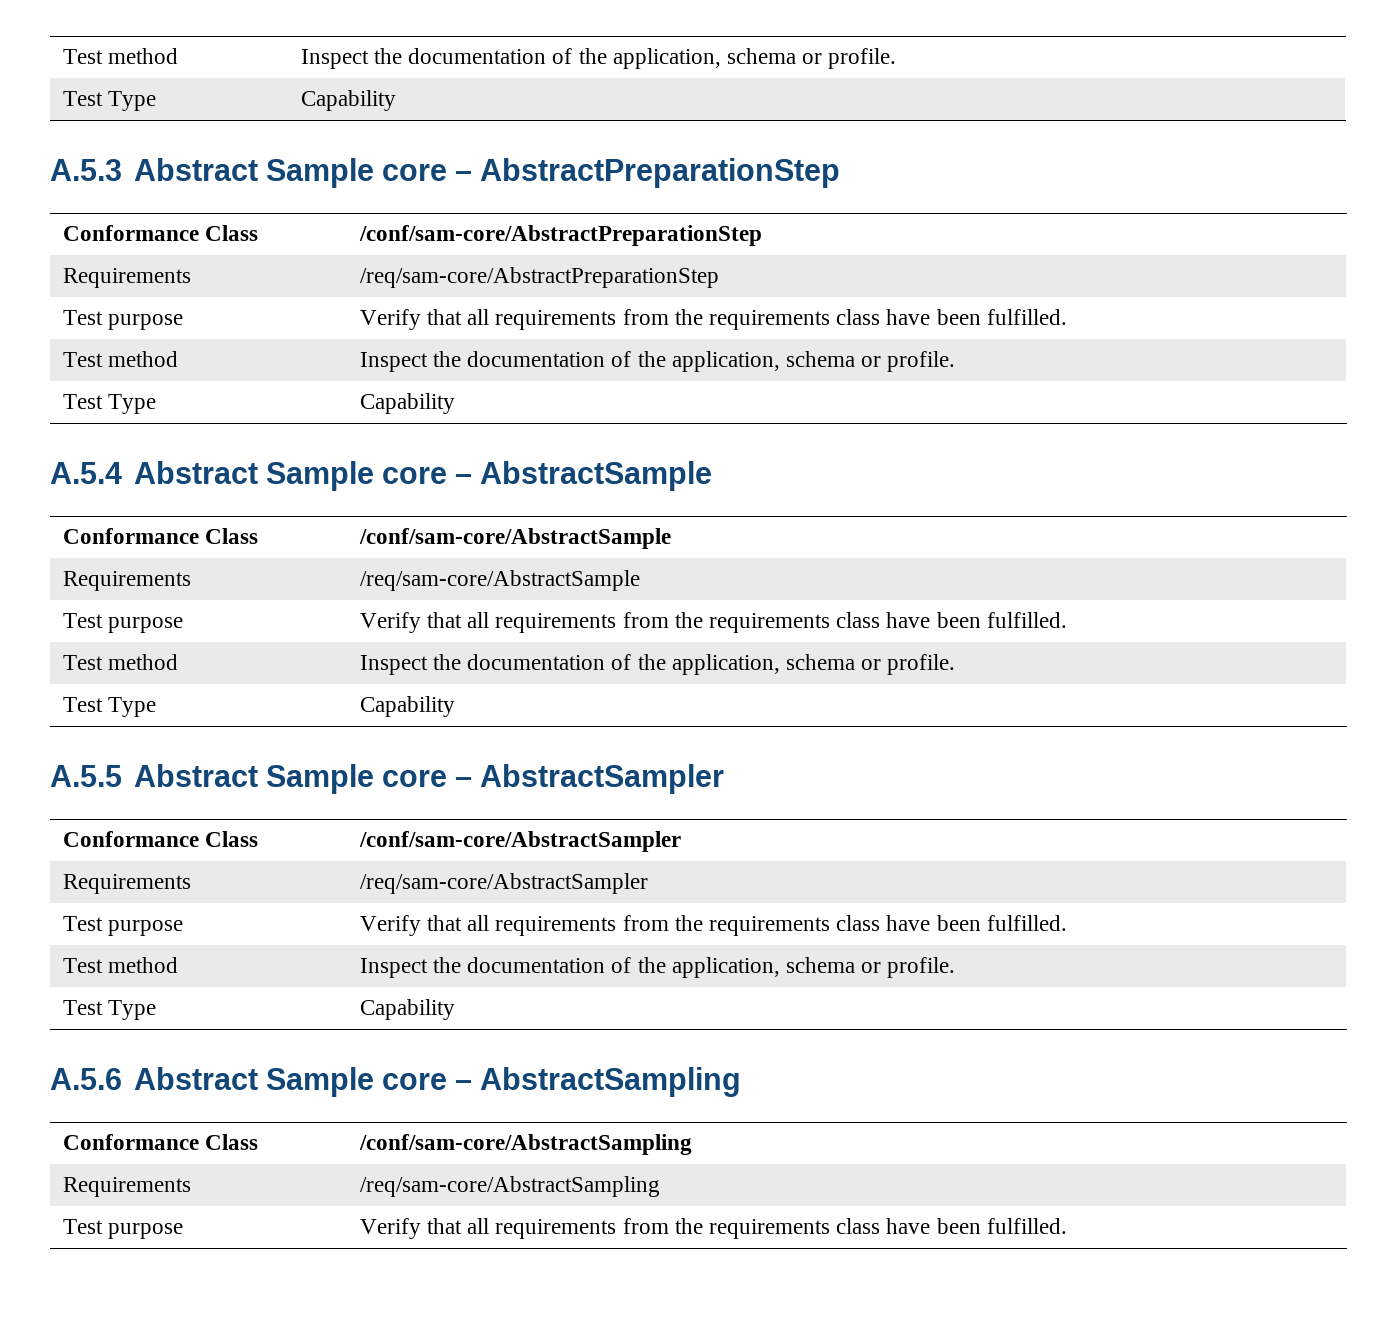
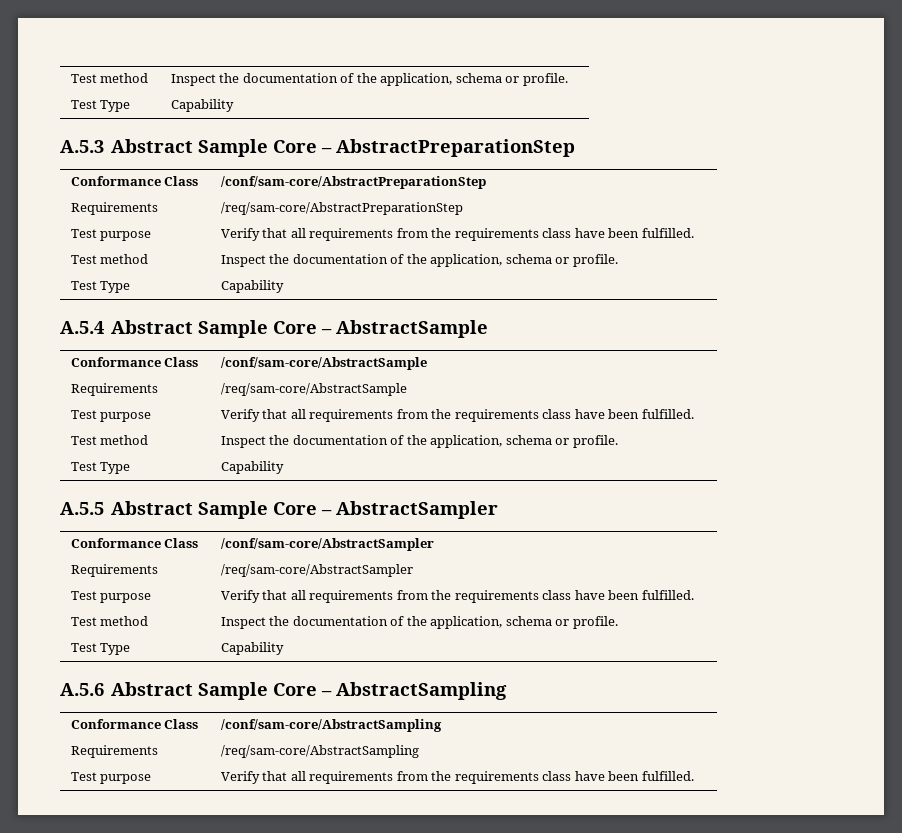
[381,164,447,181] core -> [273,140,318,153] Core
[381,467,447,484] core -> [273,321,318,334] Core
[381,770,447,787] core -> [273,502,318,515] Core
[381,1073,447,1090] core -> [273,683,318,696] Core

